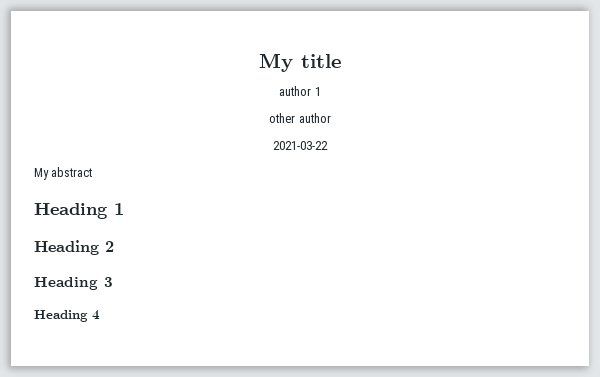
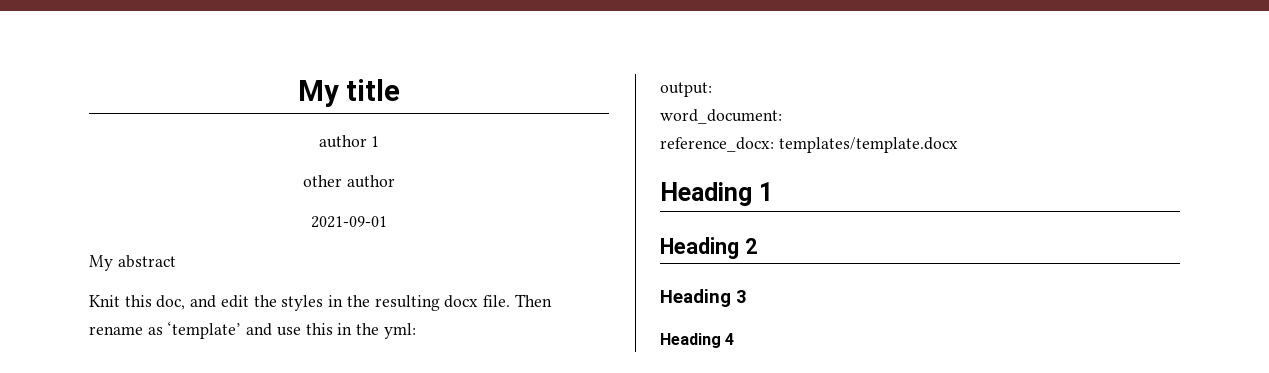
[273,141,328,150] 2021-03-22 -> [311,216,387,228] 2021-09-01
(93, 172) none -> [89,294,552,311] [89,321,416,339] [660,82,712,97] [660,109,782,124] [660,137,958,153] // Knit this doc, and edit the styles in the resulting docx file. Then rename as ‘template’ and use this in the yml: // output: // word_document: // reference_docx: templates/template.docx

